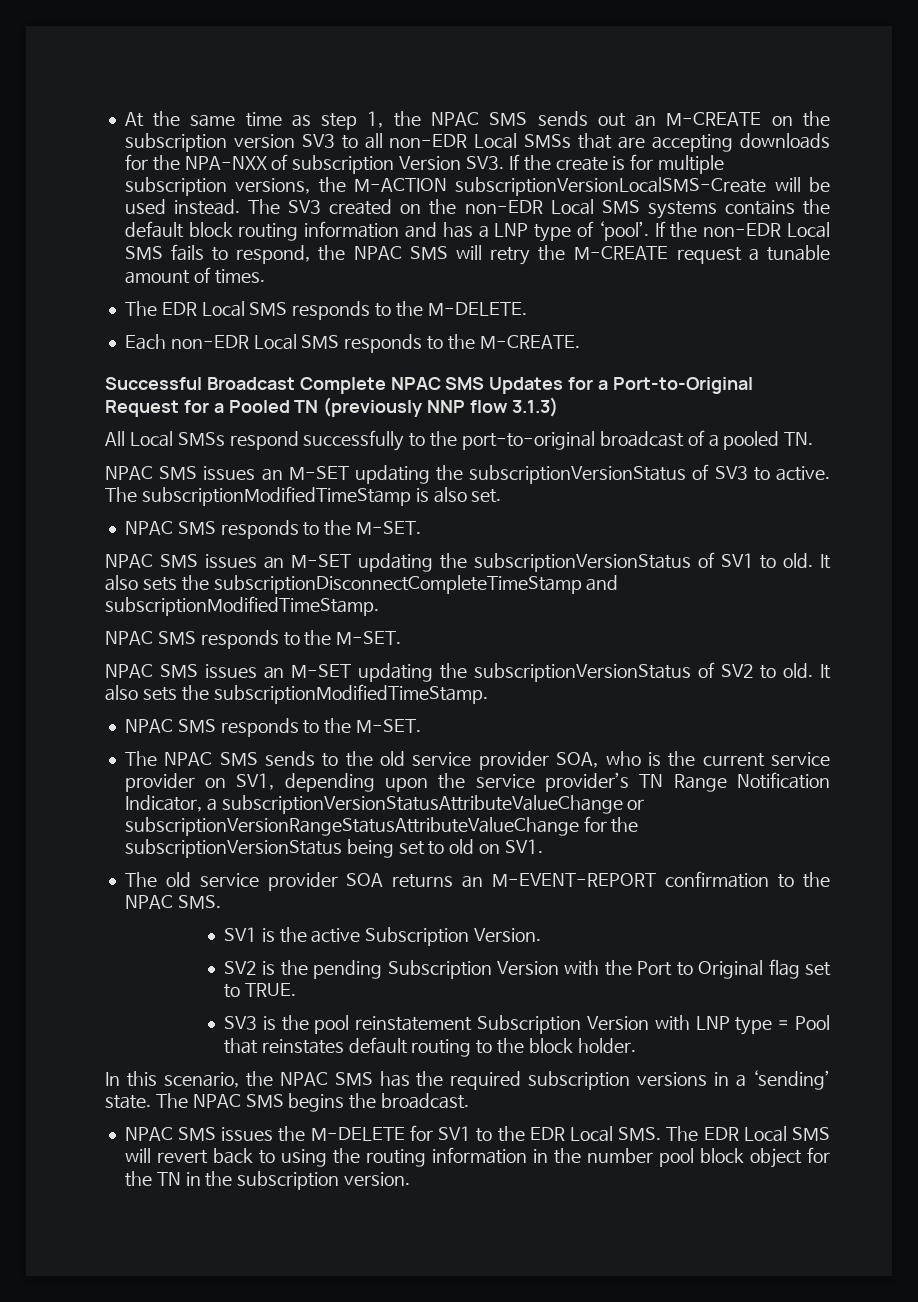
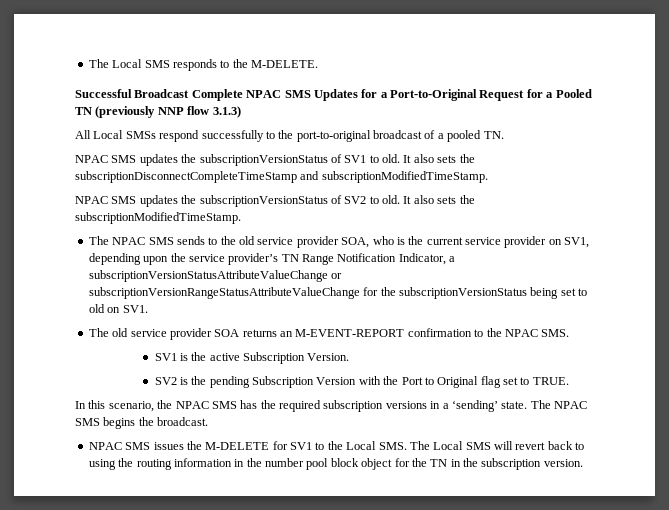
[124,111,831,130] [124,133,830,152] [124,154,725,174] [124,177,830,196] [124,199,831,219] [124,221,830,242] [124,244,830,265] [124,267,265,284] [124,301,197,316] At the same time as step 1, the NPAC SMS sends out an M-CREATE on the subscription version SV3 to all non-EDR Local SMSs that are accepting downloads for the NPA-NXX of subscription Version SV3. If the create is for multiple subscription versions, the M-ACTION subscriptionVersionLocalSMS-Create will be used instead. The SV3 created on the non-EDR Local SMS systems contains the default block routing information and has a LNP type of ‘pool’. If the non-EDR Local SMS fails to respond, the NPAC SMS will retry the M-CREATE request a tunable amount of times. // The EDR -> [88,59,109,68] The
[124,334,580,353] // Each non-EDR Local SMS responds to the M-CREATE. -> (318, 64) none
[203,464,831,484] [105,486,502,506] [124,520,422,539] [105,553,434,572] issues an M-SET updating the subscriptionVersionStatus of SV3 to active. The subscriptionModifiedTimeStamp is also set. // NPAC SMS responds to the M-SET. // NPAC SMS issues an M-SET updating -> [139,154,178,166] updates
[200,630,402,649] [105,663,434,682] responds to the M-SET. // NPAC SMS issues an M-SET updating -> [139,195,178,207] updates
[124,718,422,737] // NPAC SMS responds to the M-SET. -> (241, 218) none
[223,1015,830,1035] [223,1037,636,1057] // SV3 is the pool reinstatement Subscription Version with LNP type = Pool that reinstates default routing to the block holder. -> (569, 381) none
[529,1127,565,1141] EDR -> (343, 445) none
[703,1127,739,1141] EDR -> (430, 445) none

